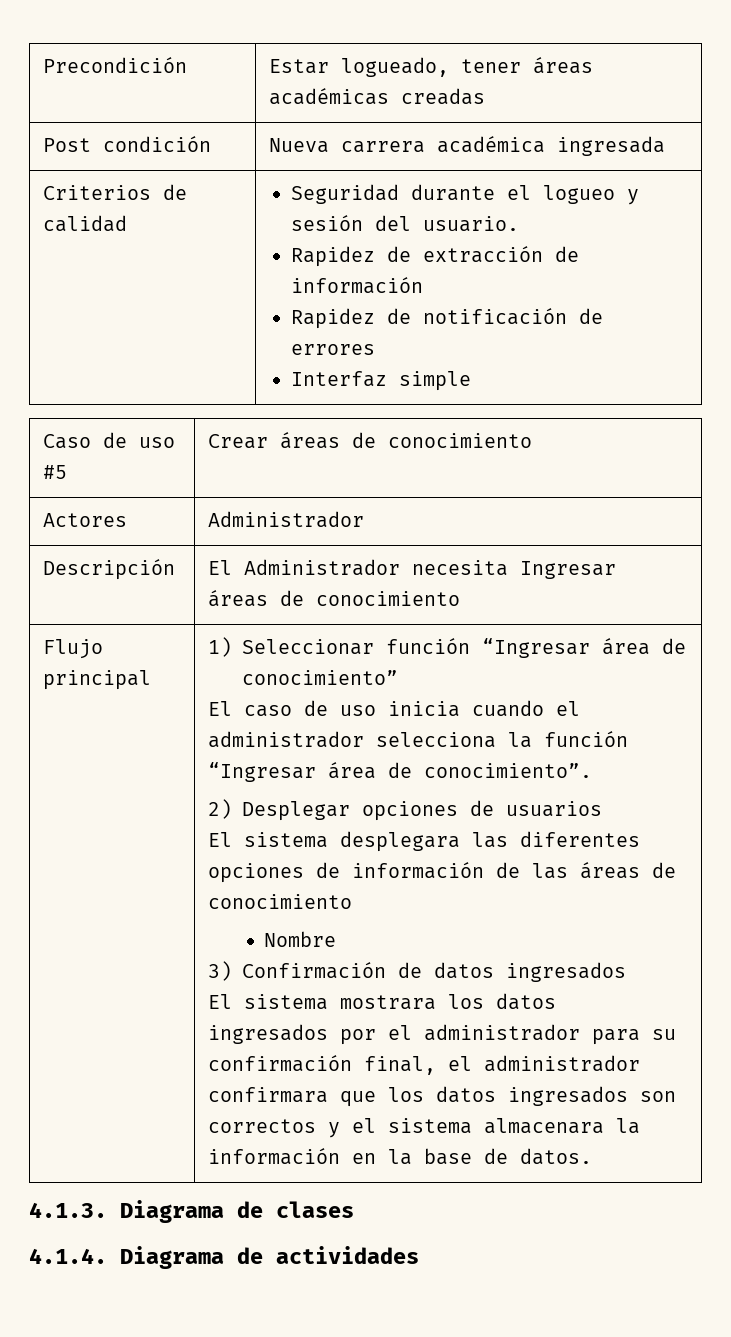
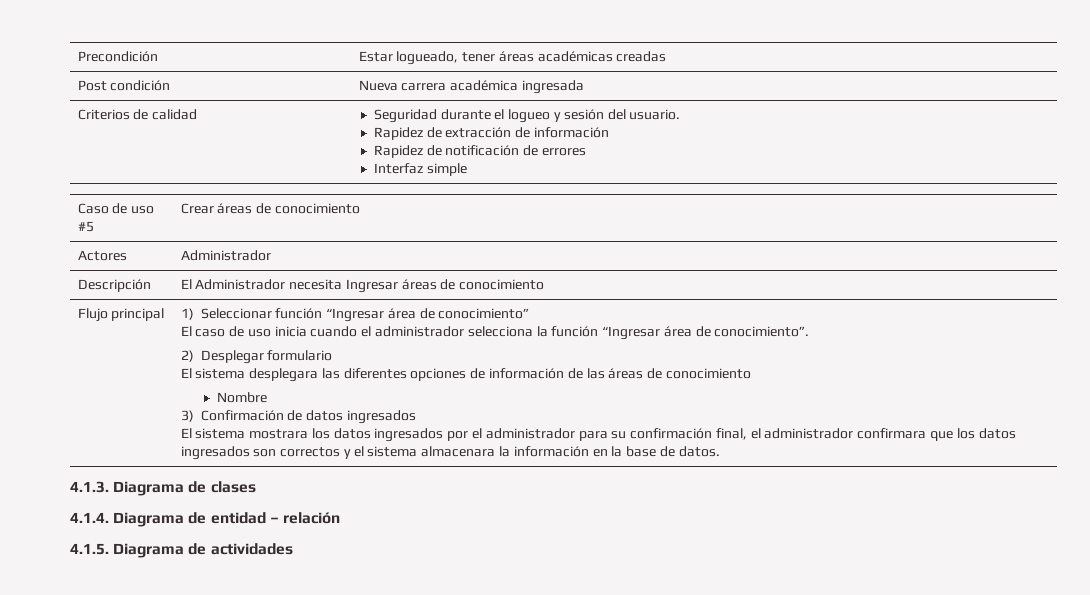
[361,800,602,821] opciones de usuarios -> [267,350,333,361] formulario
(263, 1255) none -> [210,512,340,524] [70,543,207,558] entidad – relación // 4.1.5. Diagrama de

